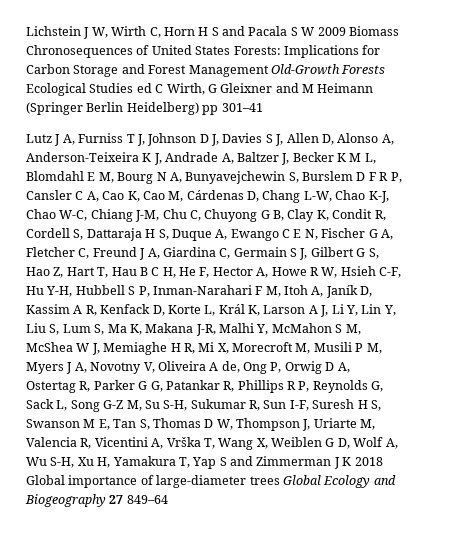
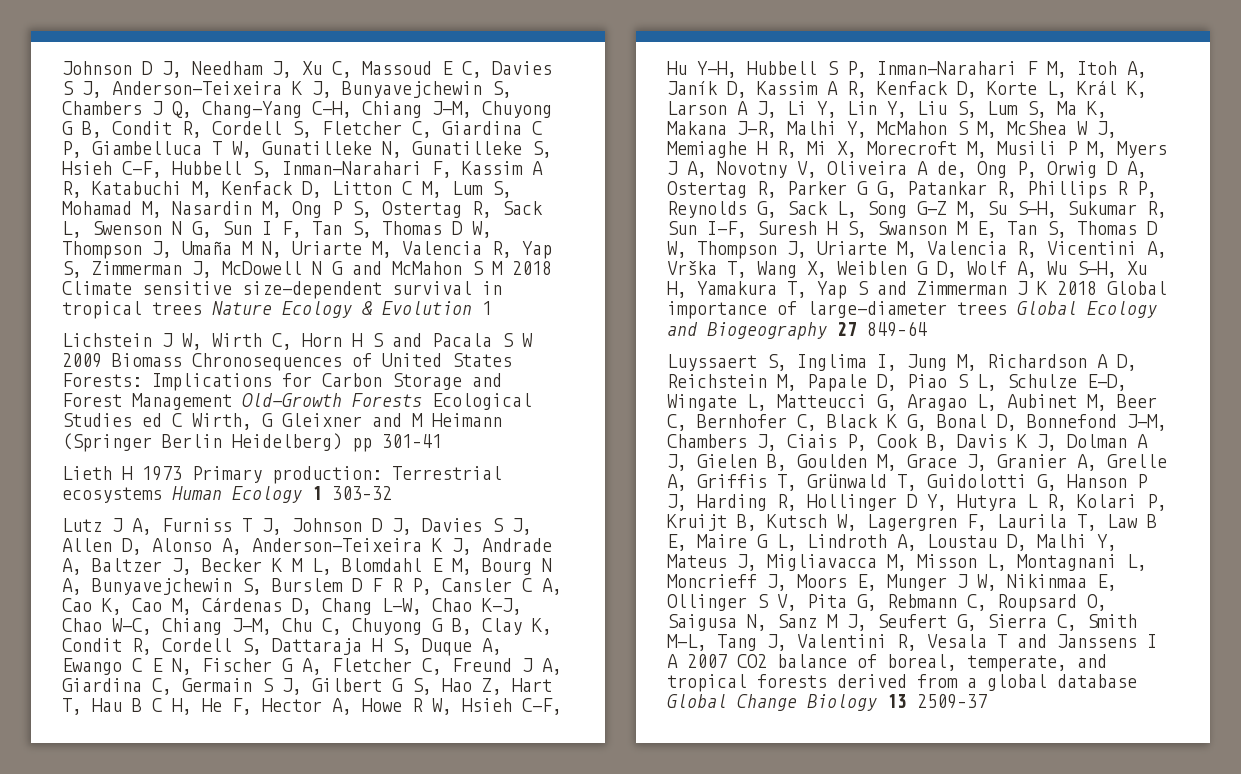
(26, 31) none -> [62,61,552,78] [62,81,512,98] [62,101,552,118] [62,121,542,138] [62,141,552,158] [62,161,543,178] [62,181,512,198] [62,201,543,218] [62,221,492,238] [62,241,552,259] [62,261,552,278] [62,281,502,299] [62,301,492,319] Johnson D J, Needham J, Xu C, Massoud E C, Davies S J, Anderson-Teixeira K J, Bunyavejchewin S, Chambers J Q, Chang-Yang C-H, Chiang J-M, Chuyong G B, Condit R, Cordell S, Fletcher C, Giardina C P, Giambelluca T W, Gunatilleke N, Gunatilleke S, Hsieh C-F, Hubbell S, Inman-Narahari F, Kassim A R, Katabuchi M, Kenfack D, Litton C M, Lum S, Mohamad M, Nasardin M, Ong P S, Ostertag R, Sack L, Swenson N G, Sun I F, Tan S, Thomas D W, Thompson J, Umaña M N, Uriarte M, Valencia R, Yap S, Zimmerman J, McDowell N G and McMahon S M 2018 Climate sensitive size-dependent survival in tropical trees Nature Ecology & Evolution 1 //
(263, 107) none -> [62,466,502,484] [62,486,392,503] // Lieth H 1973 Primary production: Terrestrial ecosystems Human Ecology 1 303–32
(168, 499) none -> [667,354,1137,371] [667,374,1127,392] [667,394,1157,411] [667,414,1167,431] [667,434,1148,451] [667,454,1167,471] [667,474,1148,491] [667,494,1167,511] [667,514,1157,531] [667,534,1117,551] [667,554,1147,571] [667,574,1117,591] [667,594,1107,612] [667,614,1137,631] [667,634,1157,651] [667,654,1107,672] [667,674,1137,692] [667,694,987,711] // Luyssaert S, Inglima I, Jung M, Richardson A D, Reichstein M, Papale D, Piao S L, Schulze E-D, Wingate L, Matteucci G, Aragao L, Aubinet M, Beer C, Bernhofer C, Black K G, Bonal D, Bonnefond J-M, Chambers J, Ciais P, Cook B, Davis K J, Dolman A J, Gielen B, Goulden M, Grace J, Granier A, Grelle A, Griffis T, Grünwald T, Guidolotti G, Hanson P J, Harding R, Hollinger D Y, Hutyra L R, Kolari P, Kruijt B, Kutsch W, Lagergren F, Laurila T, Law B E, Maire G L, Lindroth A, Loustau D, Malhi Y, Mateus J, Migliavacca M, Misson L, Montagnani L, Moncrieff J, Moors E, Munger J W, Nikinmaa E, Ollinger S V, Pita G, Rebmann C, Roupsard O, Saigusa N, Sanz M J, Seufert G, Sierra C, Smith M-L, Tang J, Valentini R, Vesala T and Janssens I A 2007 CO2 balance of boreal, temperate, and tropical forests derived from a global database Global Change Biology 13 2509–37

